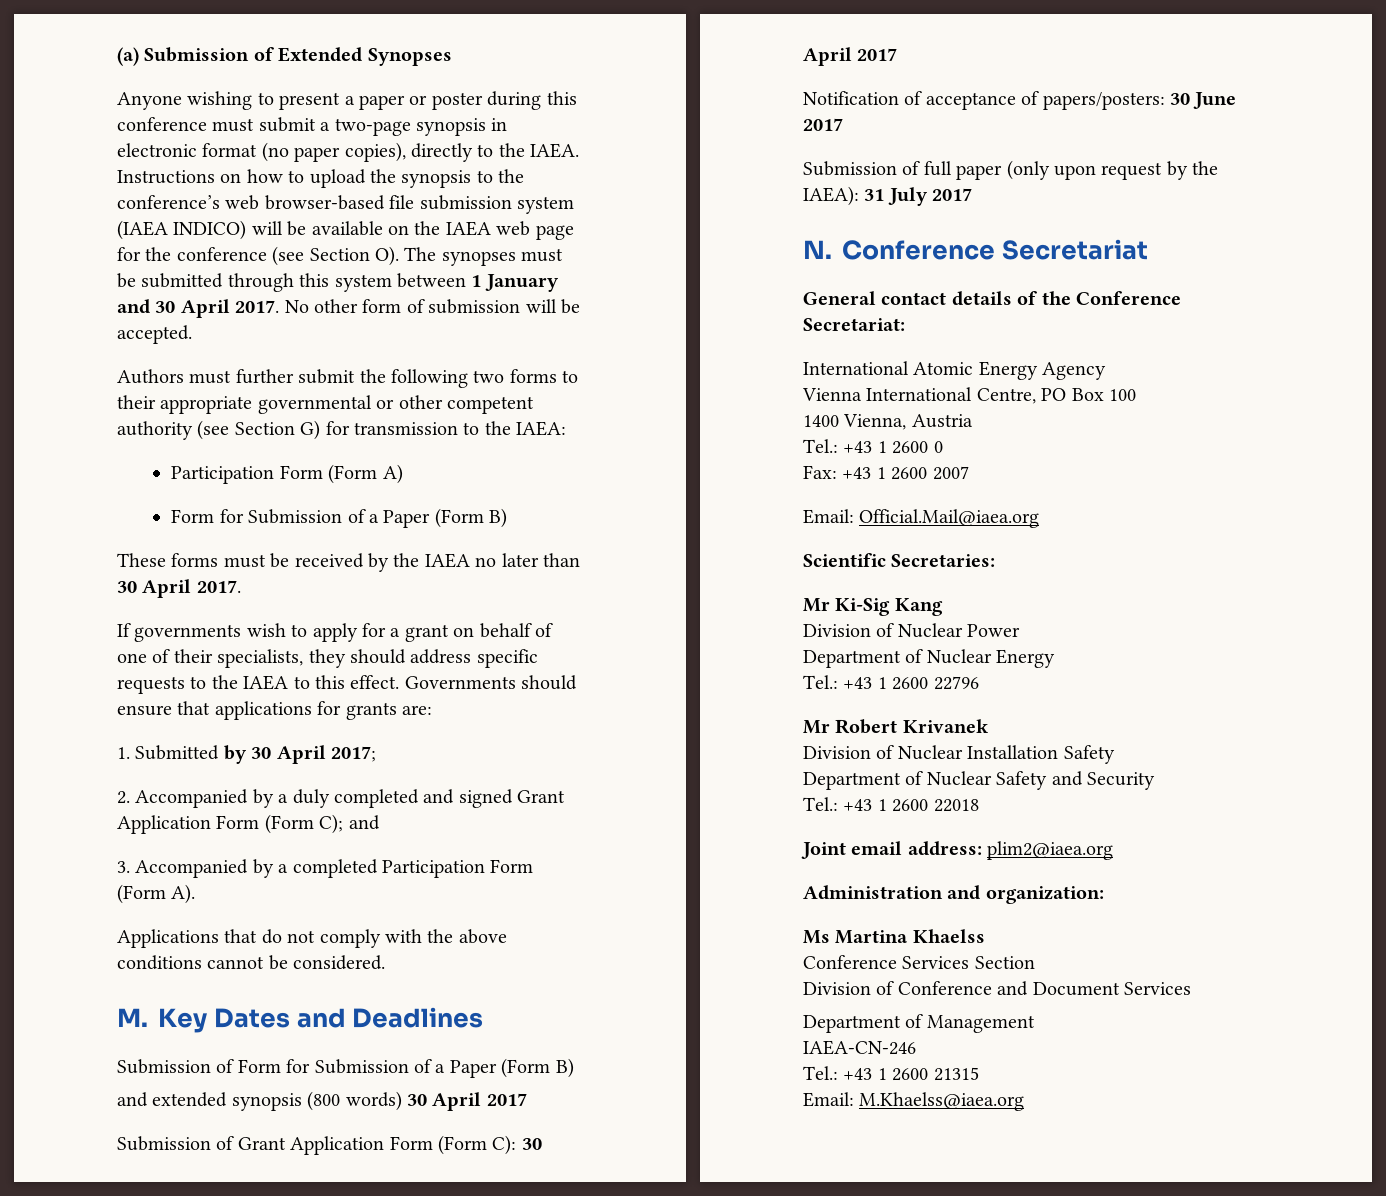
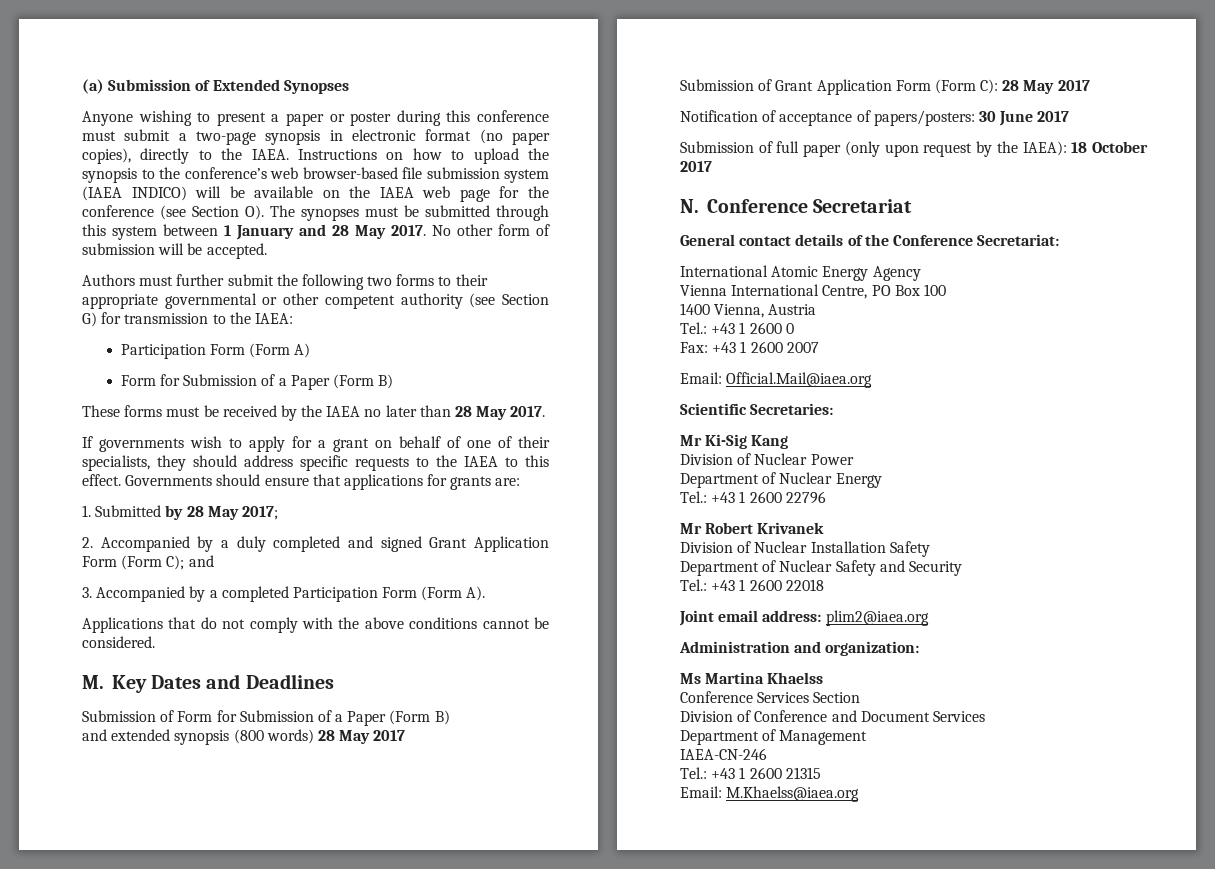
[155,299,230,318] 30 April -> [332,225,386,239] 28 May
[117,579,192,598] 30 April -> [455,406,508,420] 28 May
[251,745,326,764] 30 April -> [186,506,239,520] 28 May
[407,1092,482,1111] 30 April -> [317,730,371,744] 28 May
[521,1138,542,1150] [803,47,852,66] 30 April -> [1002,80,1055,94] 28 May
[864,187,928,206] 31 July -> [1071,141,1148,153] 18 October

